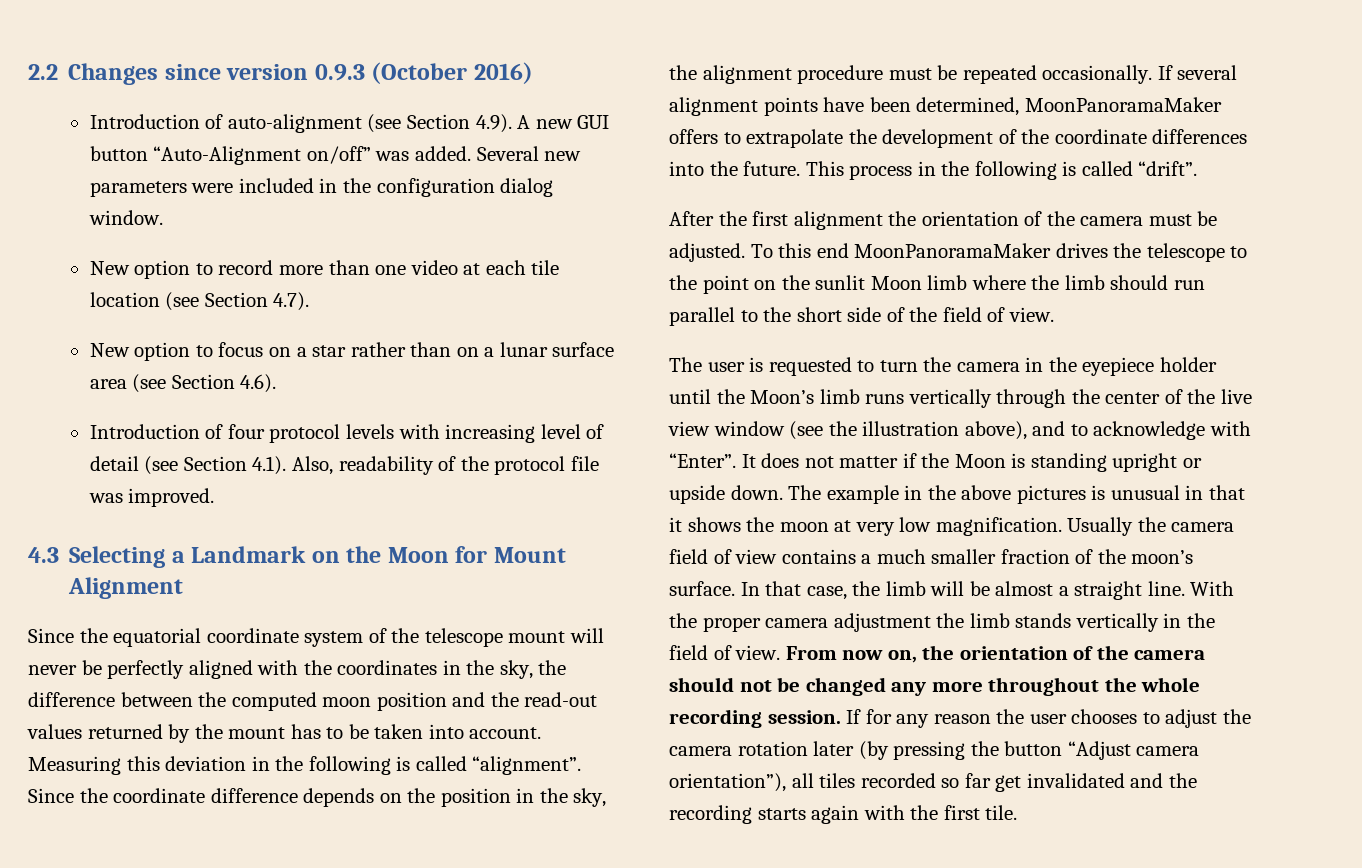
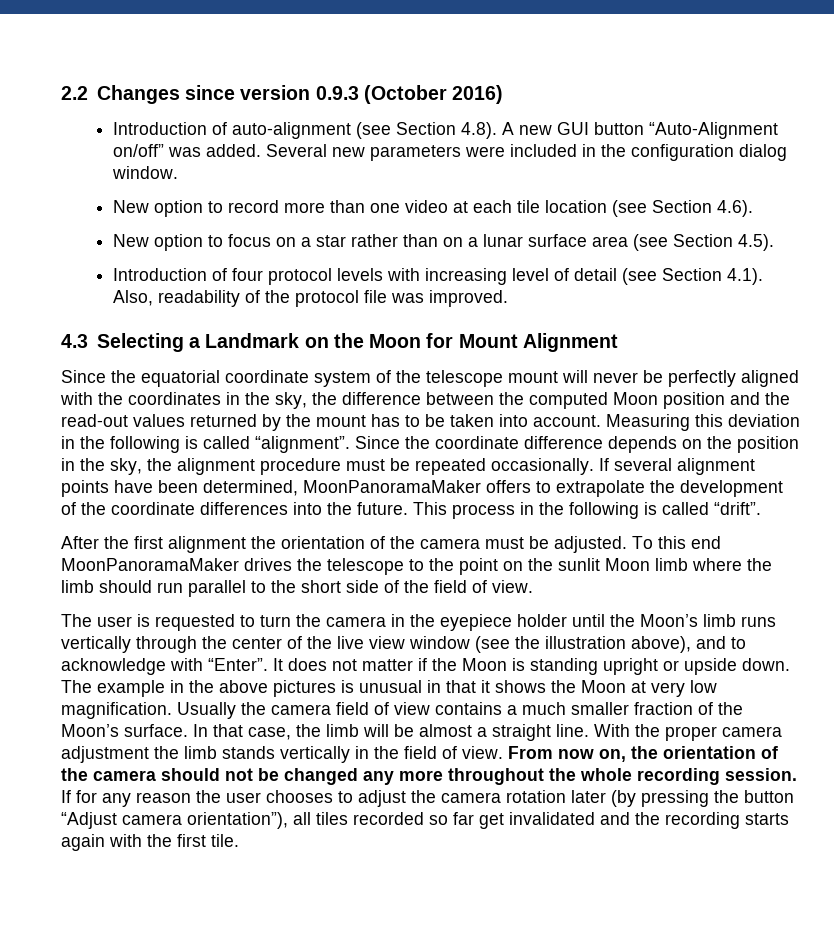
[475,114,512,133] 4.9). -> [461,122,498,139] 4.8).
[273,292,310,311] 4.7). -> [717,200,754,217] 4.6).
[240,374,277,393] 4.6). -> [738,234,775,251] 4.5).
[322,697,372,707] moon -> [613,392,658,405] Moon
[779,522,829,532] moon -> [581,680,626,693] Moon
[1131,550,1194,564] moon’s -> [61,724,119,737] Moon’s

